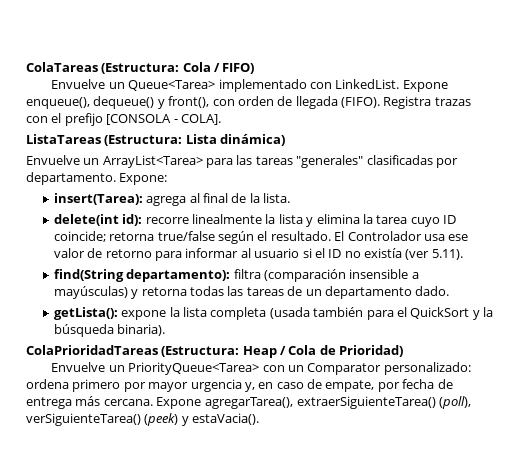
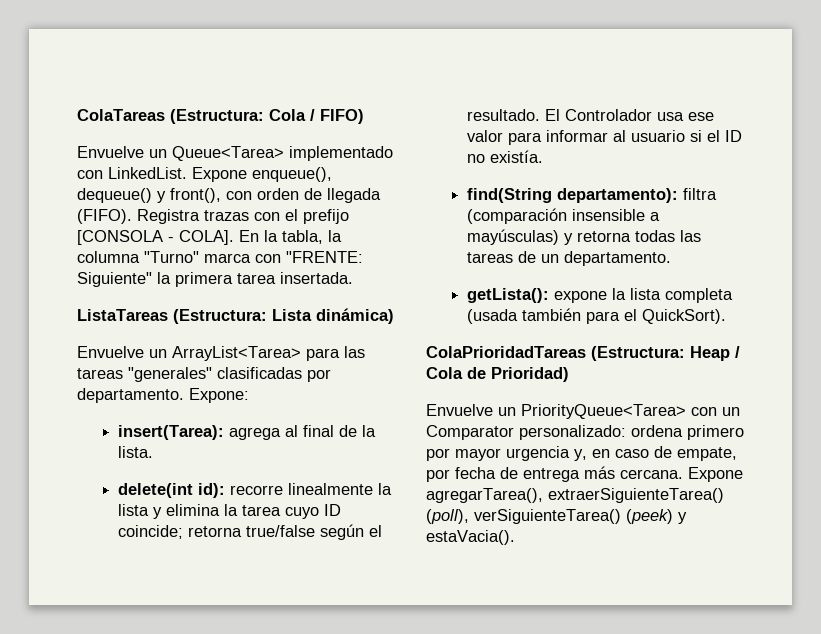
(221, 119) none -> [239,230,342,244] [77,251,363,263] [77,272,353,287] En la tabla, la columna "Turno" marca con "FRENTE: Siguiente" la primera tarea insertada.
[87,248,152,258] de retorno -> (503, 136) none
[364,248,463,260] existía (ver 5.11). -> [489,150,543,163] existía.
[324,286,450,299] departamento dado. -> [563,251,671,266] departamento.
[410,307,494,320] [53,324,166,337] QuickSort y la búsqueda binaria). -> [641,309,726,324] QuickSort).

